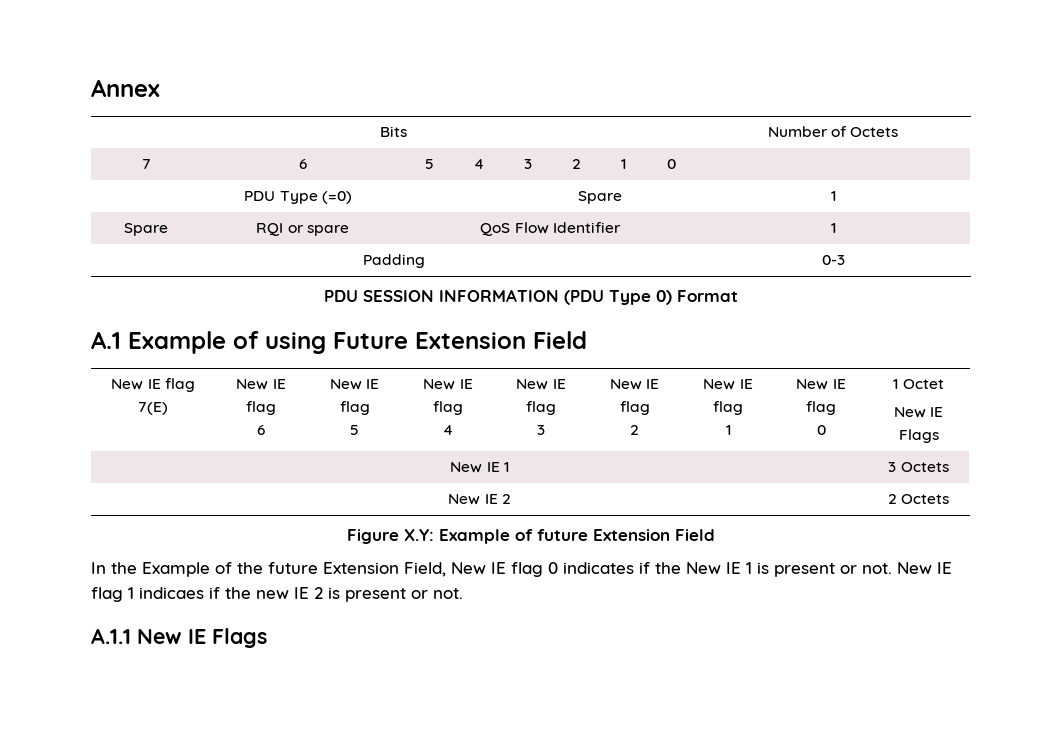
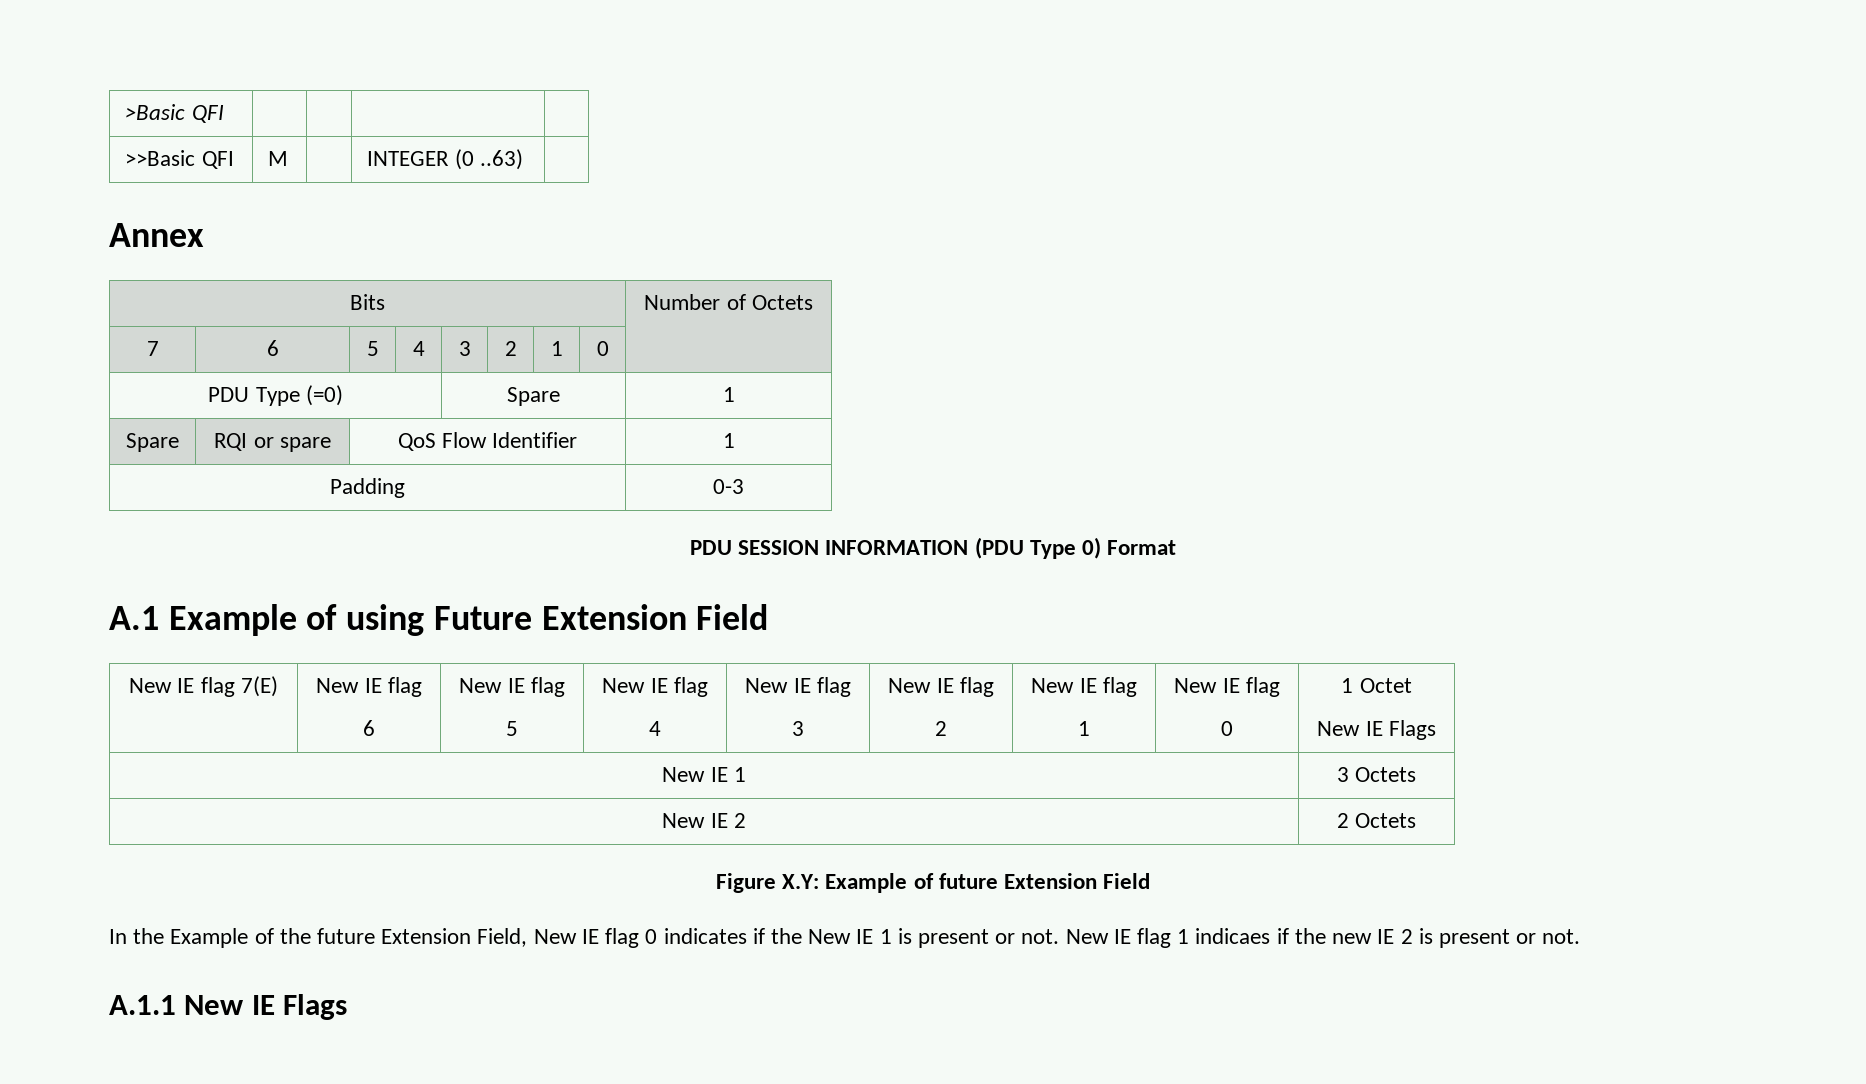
(91, 88) none -> [125,104,224,123] [125,150,234,169] [268,151,289,166] [367,149,523,170] >Basic QFI | | | | // >>Basic QFI | M | | INTEGER (0 ..63) | //

